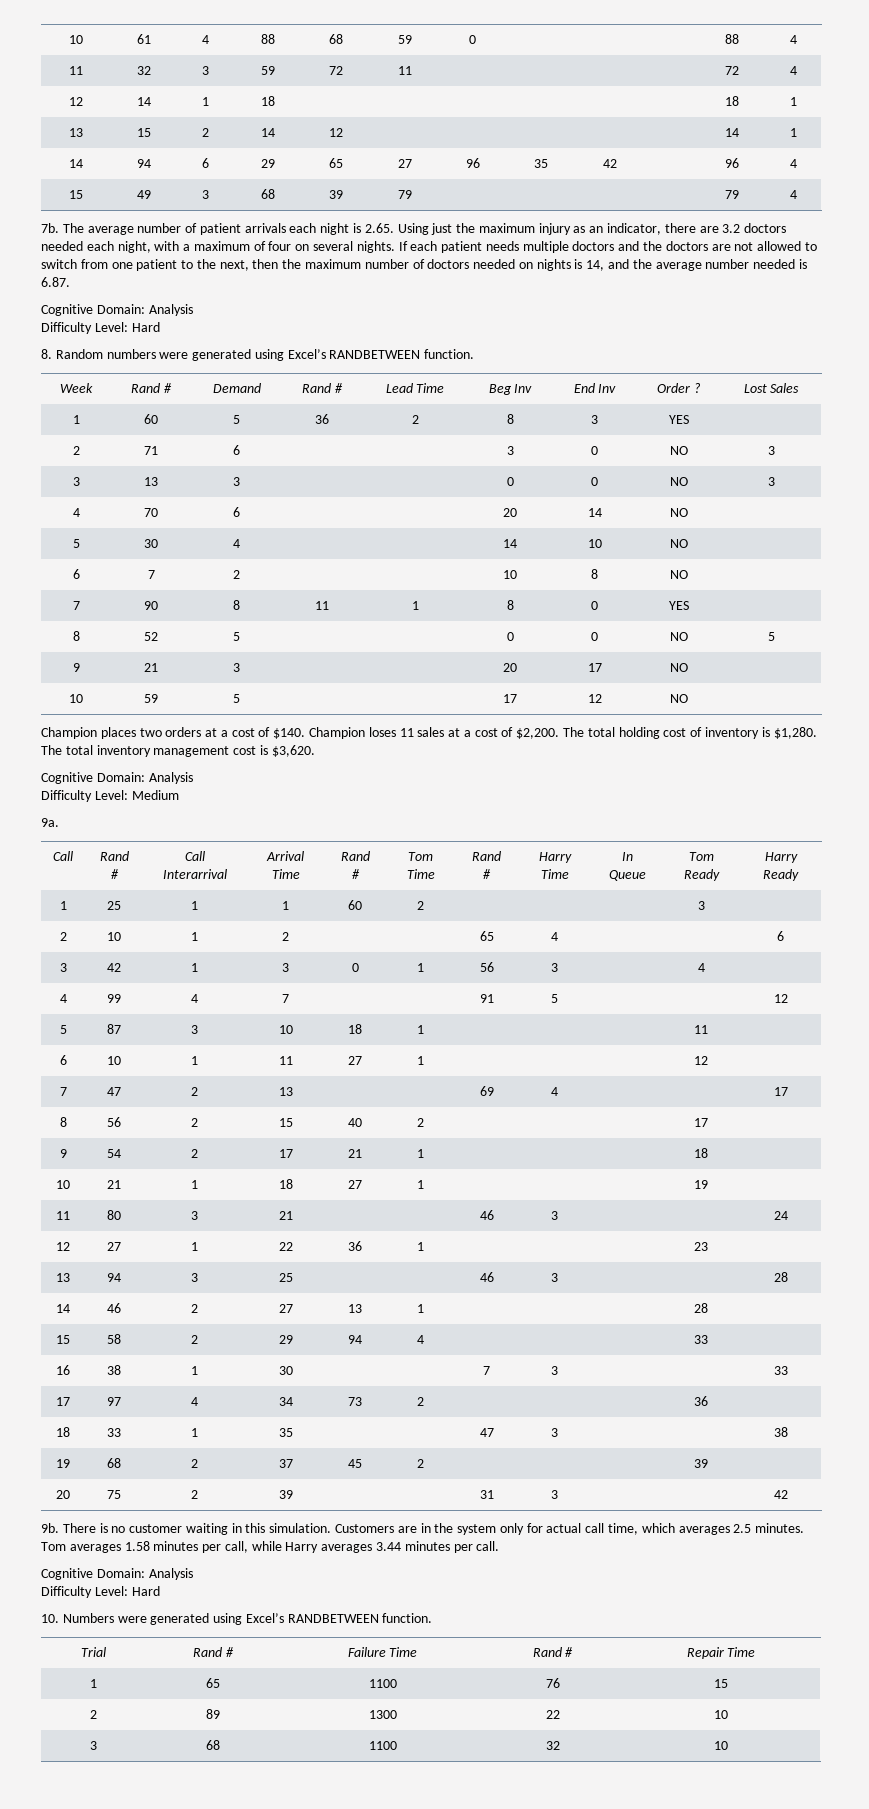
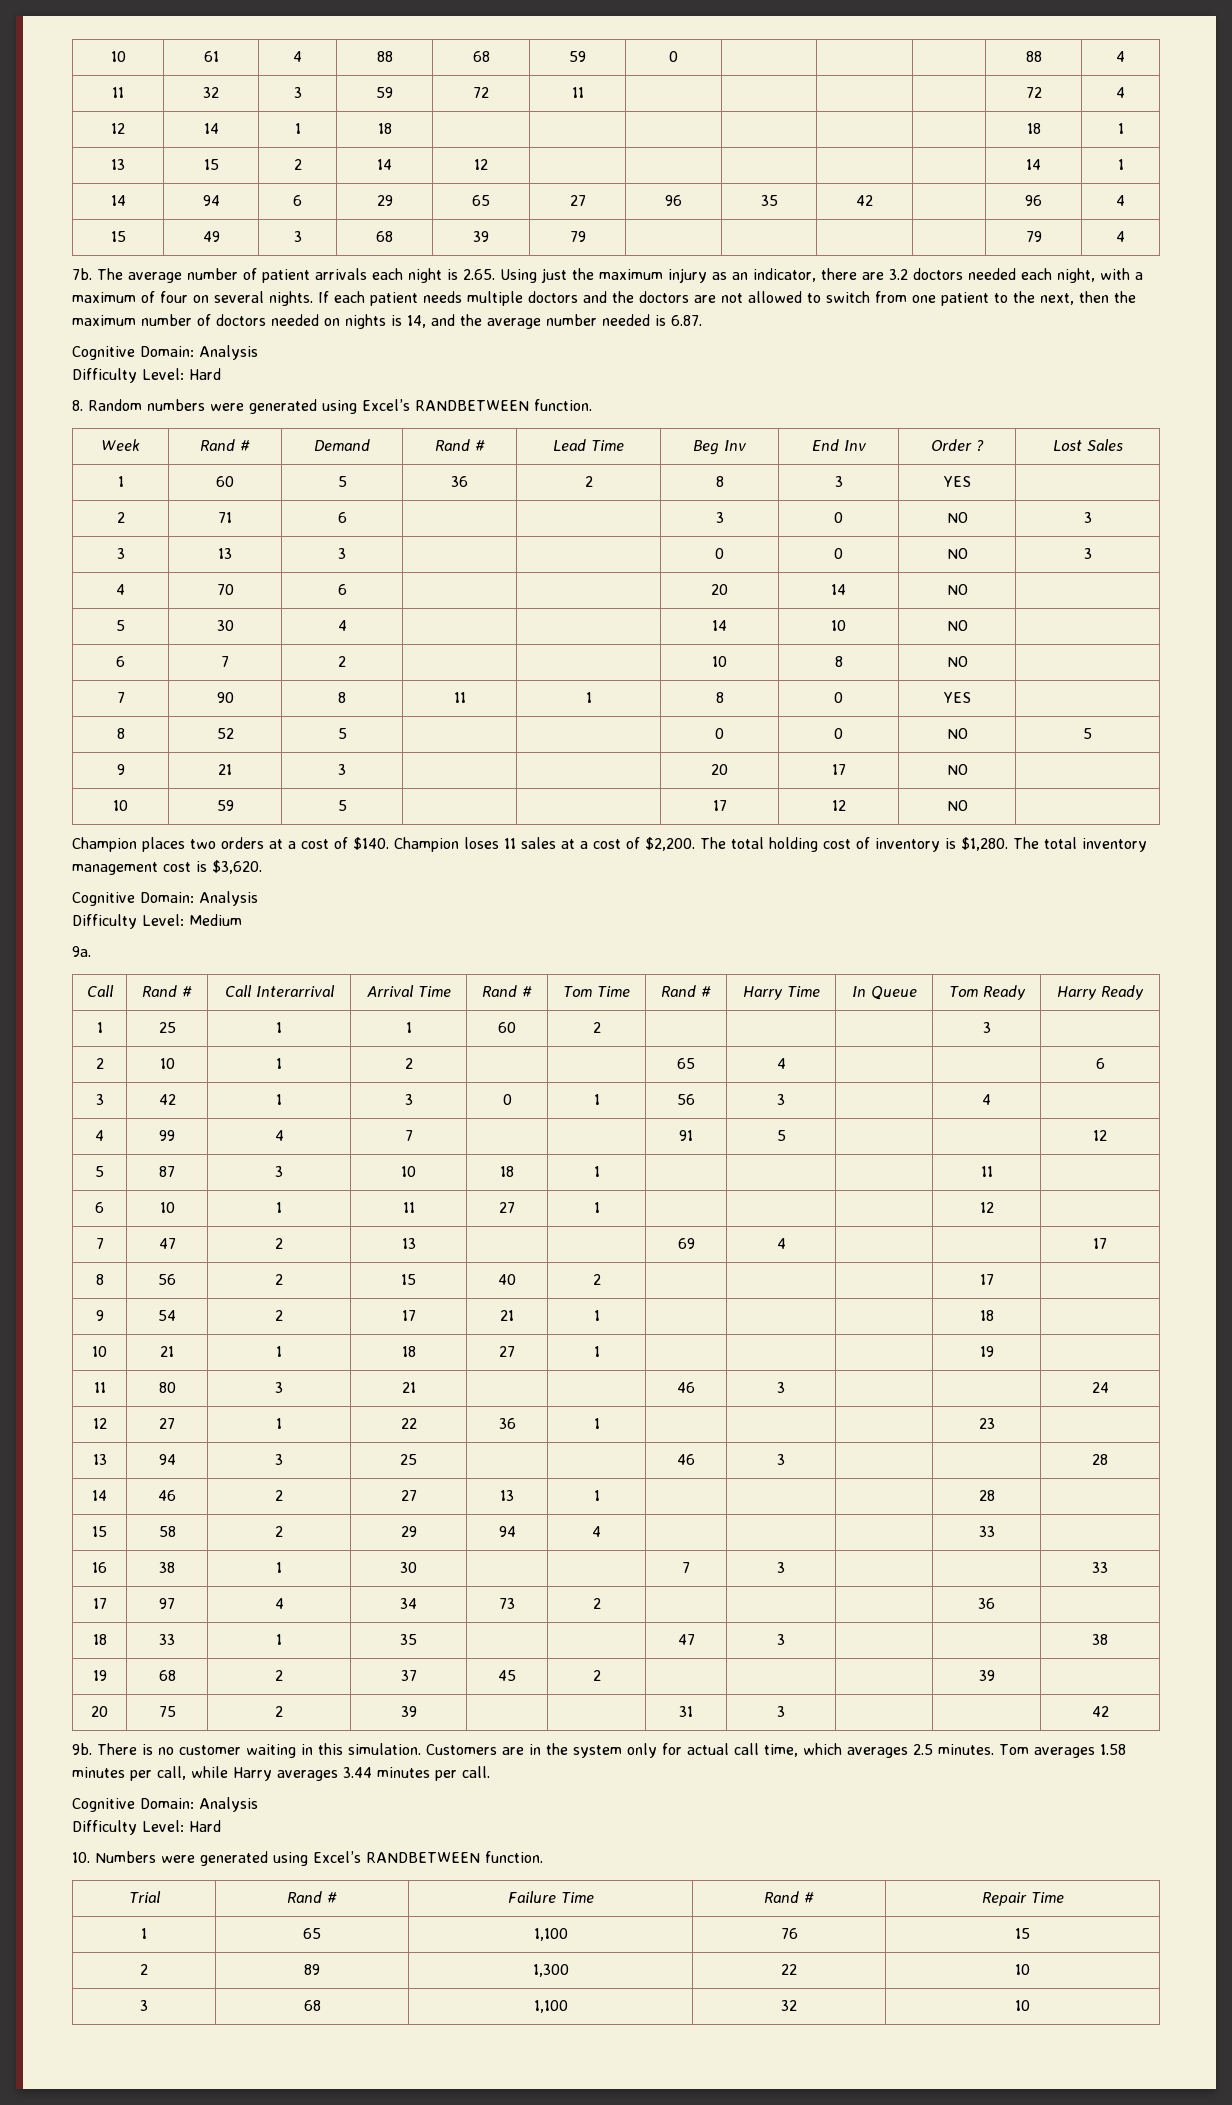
[368,1679,397,1688] 1100 -> [533,1928,568,1941] 1,100
[368,1710,397,1719] 1300 -> [532,1964,569,1977] 1,300
[368,1741,397,1750] 1100 -> [533,2000,568,2013] 1,100

